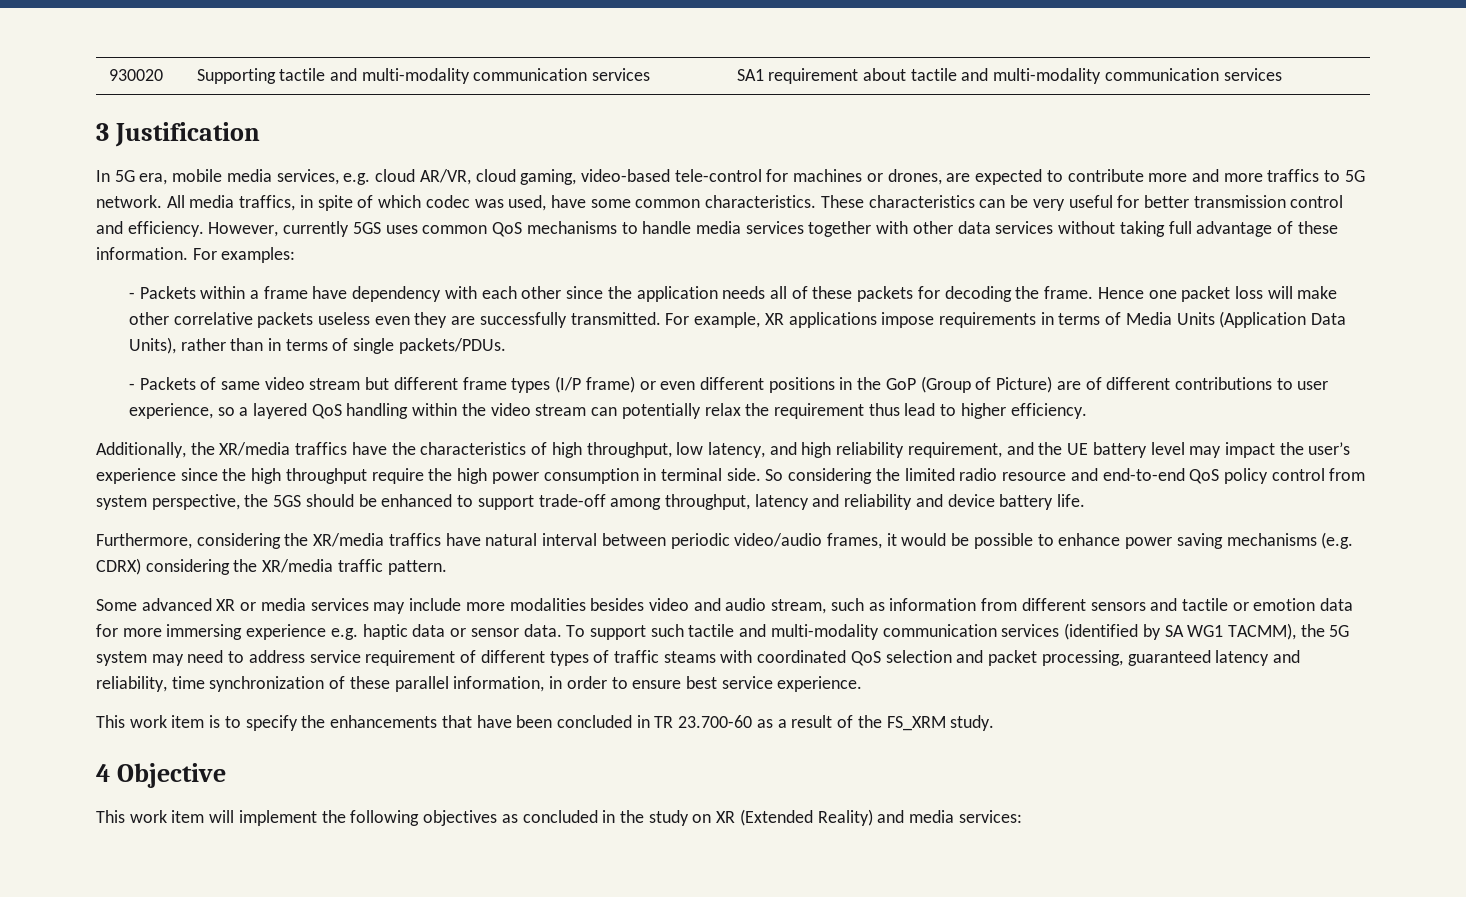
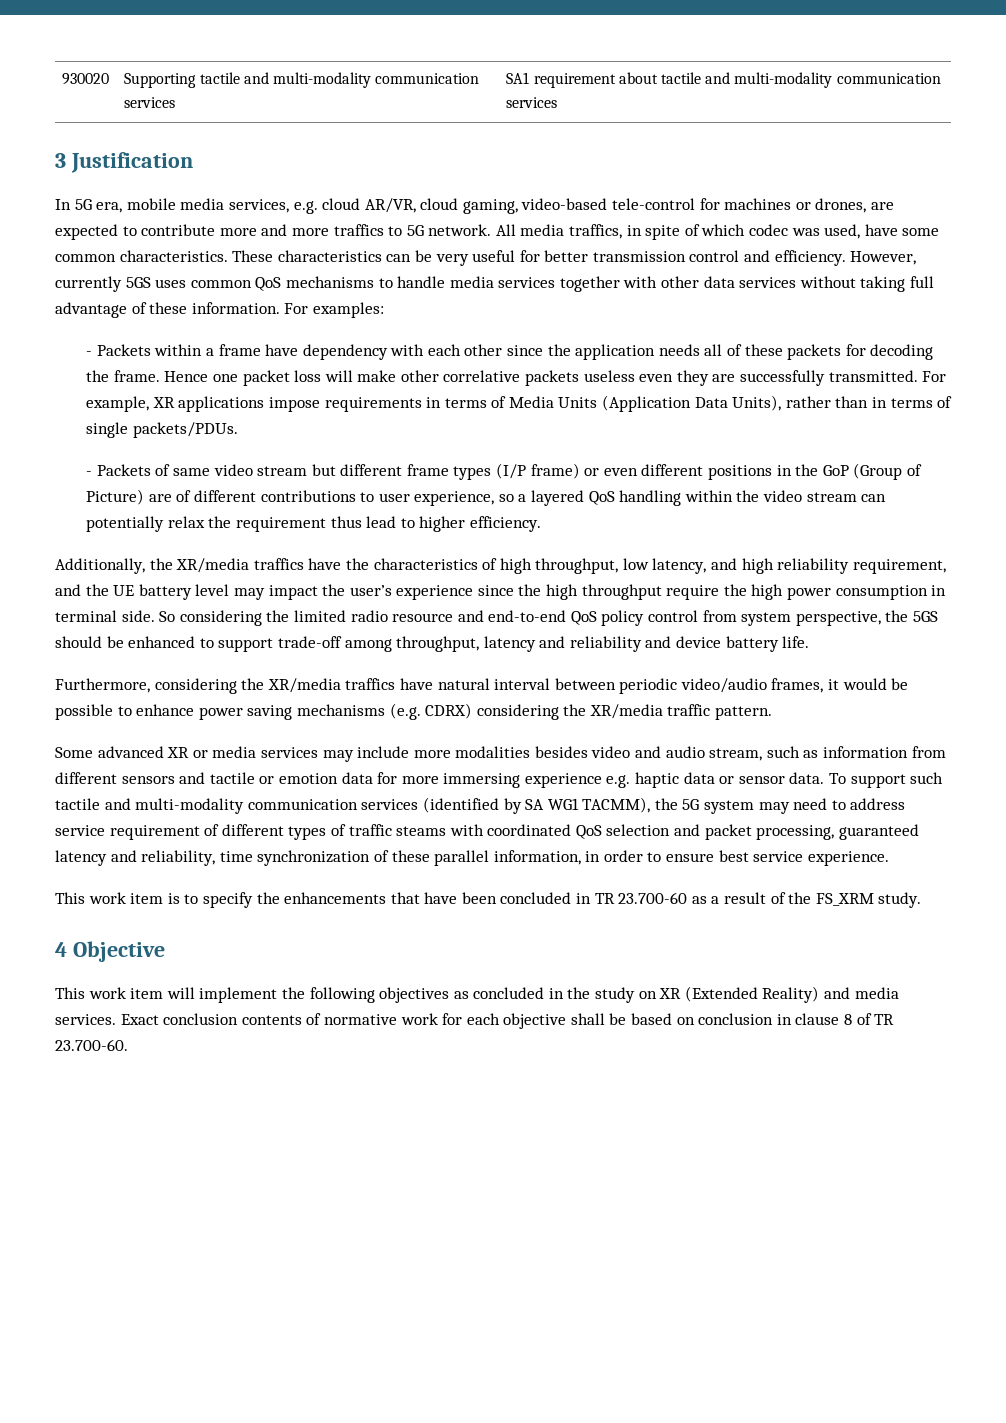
[958,810,1022,823] services: -> [55,1013,895,1029] [55,1039,128,1051] services. Exact conclusion contents of normative work for each objective shall be based on conclusion in clause 8 of TR 23.700-60.

